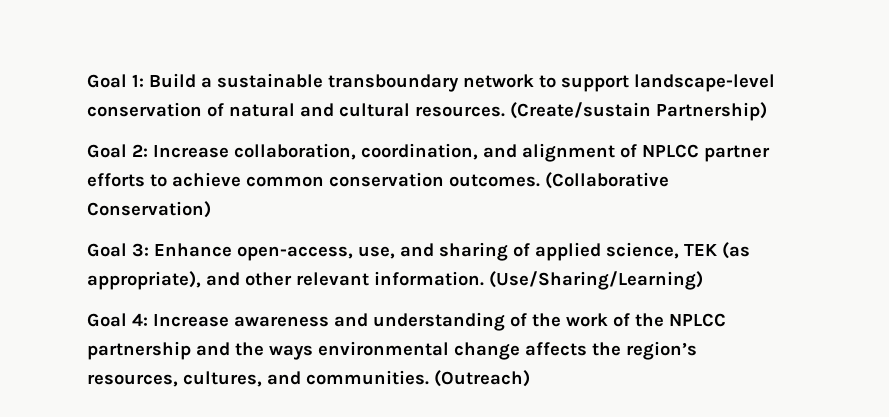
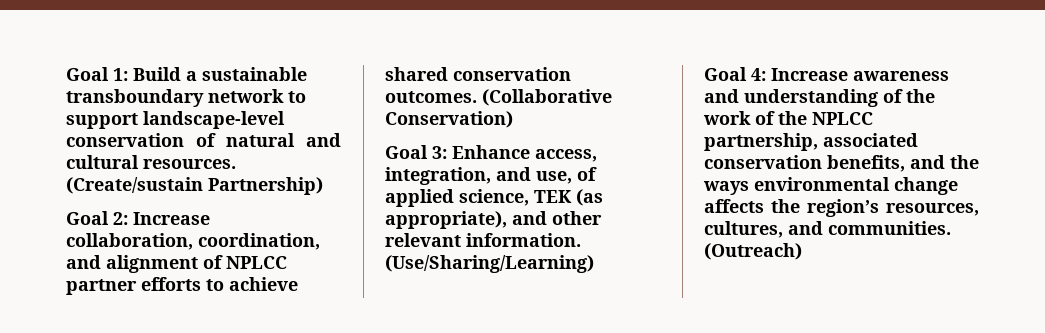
[245,176,324,187] common -> [385,67,448,81] shared
[236,242,508,261] open-access, use, and sharing -> [535,149,597,162] [385,167,572,185] access, integration, and use,
[87,341,191,360] partnership -> [704,133,918,151] [704,155,905,172] partnership, associated conservation benefits,

